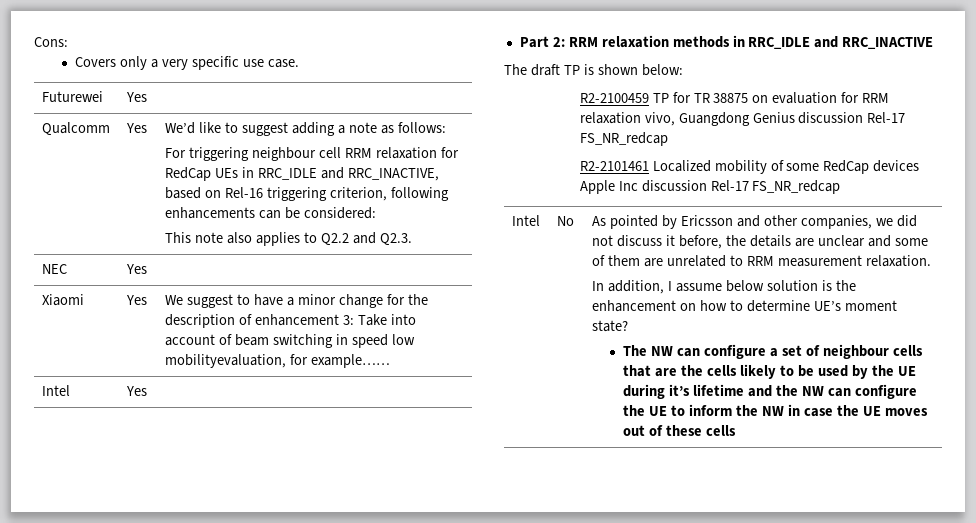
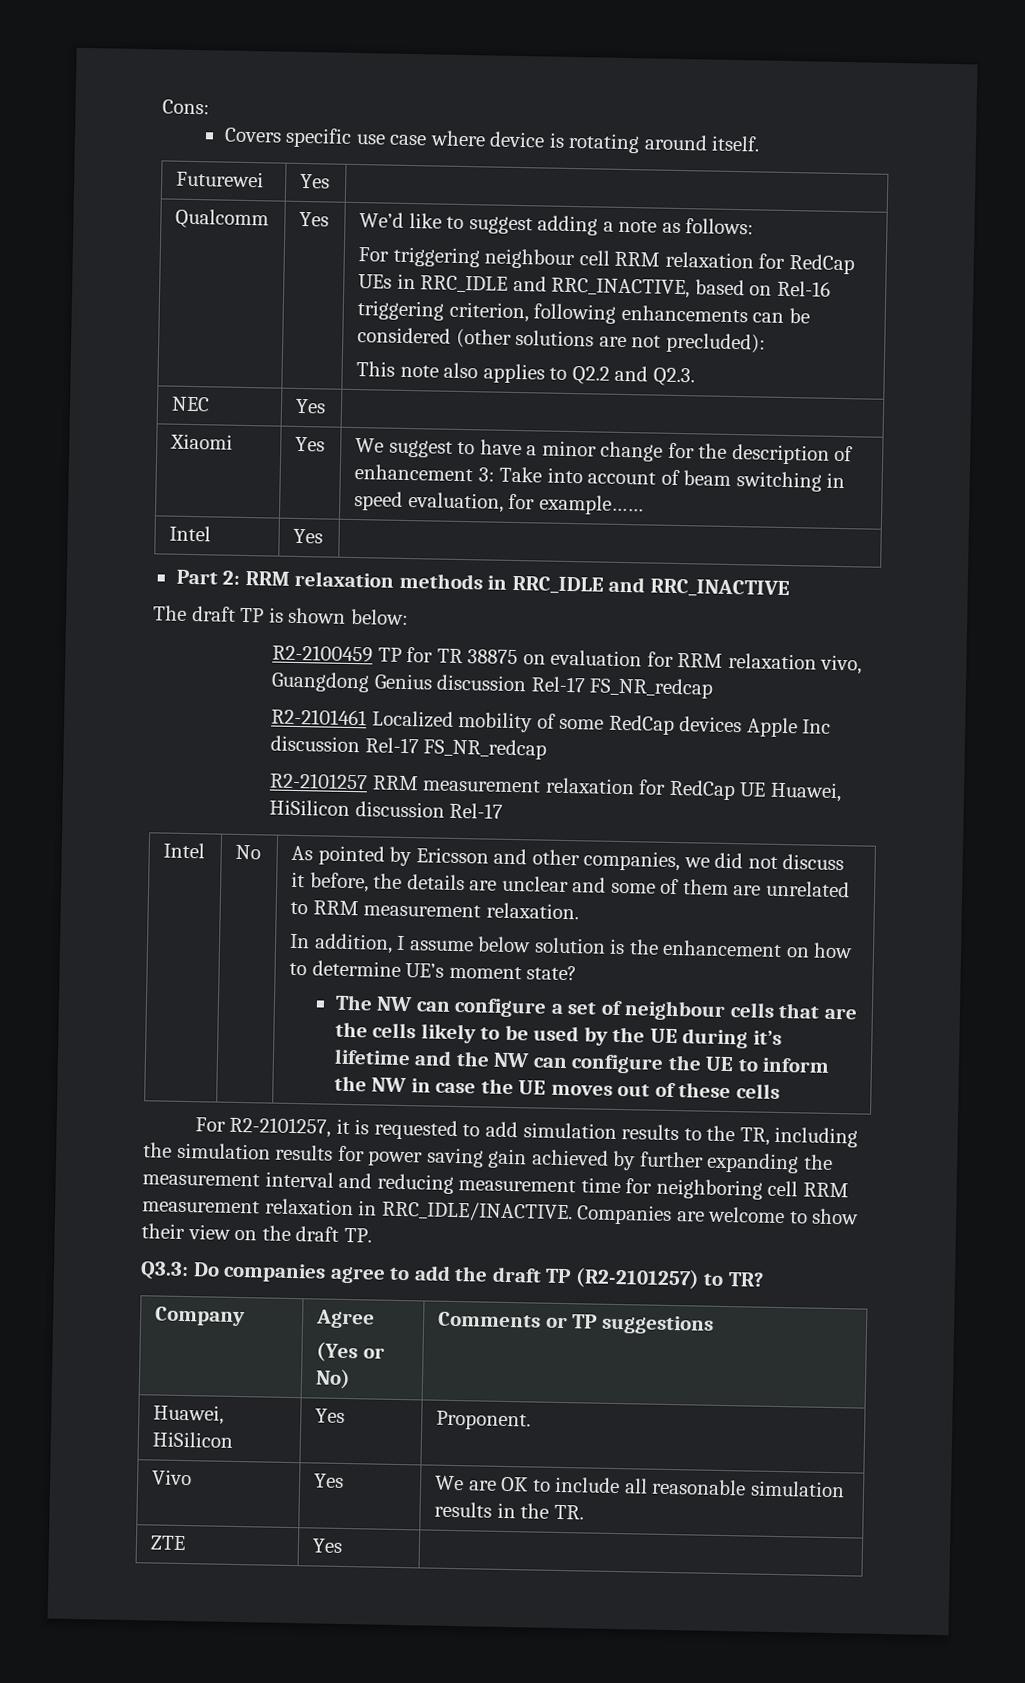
[120,56,299,70] only a very specific use case. -> [285,127,761,154] specific use case where device is rotating around itself.
[304,207,377,219] considered: -> [357,327,766,354] considered (other solutions are not precluded):
[391,334,415,345] [165,354,287,368] low mobilityevaluation, -> [407,491,504,513] evaluation,
(841, 187) none -> [269,772,842,803] [269,799,504,819] // R2-2101257 RRM measurement relaxation for RedCap UE Huawei, HiSilicon discussion Rel-17
(737, 430) none -> [194,1116,859,1148] [143,1142,833,1174] [142,1171,849,1200] [142,1198,860,1226] [141,1223,372,1243] [140,1261,764,1290] [155,1306,246,1327] [315,1309,376,1329] [316,1341,385,1363] [315,1368,352,1390] [438,1311,714,1335] [153,1404,225,1425] [152,1431,235,1448] [315,1408,346,1424] [436,1410,532,1431] [152,1469,193,1486] [314,1473,345,1488] [434,1475,845,1498] [434,1501,584,1520] [150,1535,187,1551] [312,1538,344,1553] // For R2-2101257, it is requested to add simulation results to the TR, including the simulation results for power saving gain achieved by further expanding the measurement interval and reducing measurement time for neighboring cell RRM measurement relaxation in RRC_IDLE/INACTIVE. Companies are welcome to show their view on the draft TP. // Q3.3: Do companies agree to add the draft TP (R2-2101257) to TR? // Company | Agree // (Yes or No) | Comments or TP suggestions // Huawei, HiSilicon | Yes | Proponent. // Vivo | Yes | We are OK to include all reasonable simulation results in the TR. // ZTE | Yes |

